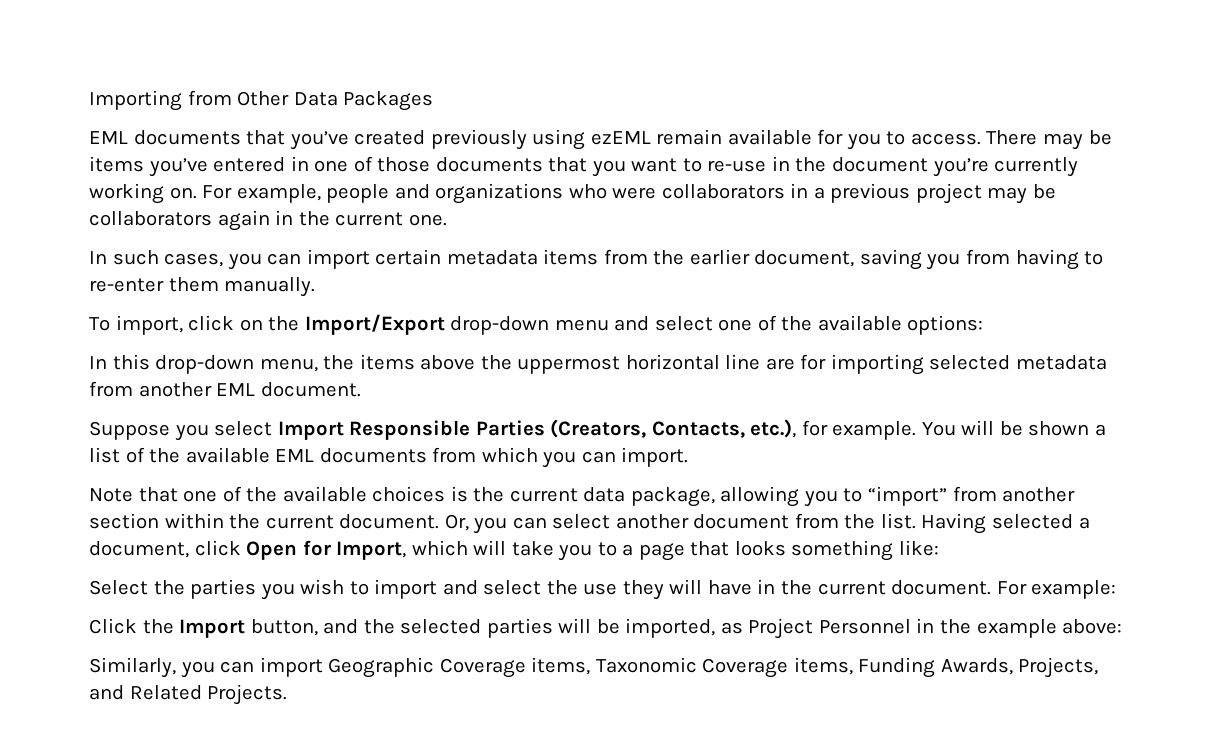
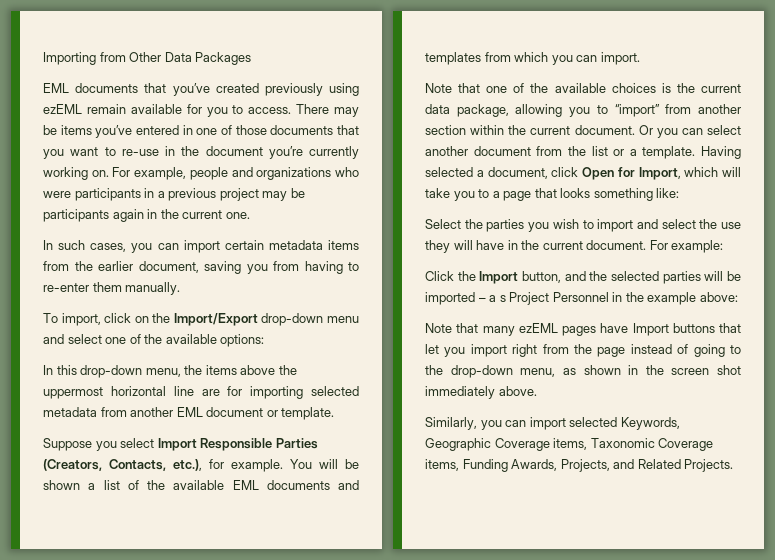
[661,184,785,199] collaborators -> [74,188,141,201] participants
[89,211,212,226] collaborators -> [43,209,109,222] participants
[260,382,361,397] document. -> [206,407,335,420] document or template.
(427, 455) none -> [338,480,359,490] [425,52,481,65] and templates
[444,514,469,531] Or, -> [638,125,653,135] Or
[880,513,916,529] list. -> [591,146,696,159] list or a template.
[625,618,743,638] imported, as -> [425,292,506,305] imported – a s
(1123, 626) none -> [425,323,741,336] [425,344,741,357] [425,365,741,378] [425,386,537,399] // Note that many ezEML pages have Import buttons that let you import right from the page instead of going to the drop-down menu, as shown in the screen shot immediately above.
(323, 667) none -> [569,417,680,430] selected Keywords,

